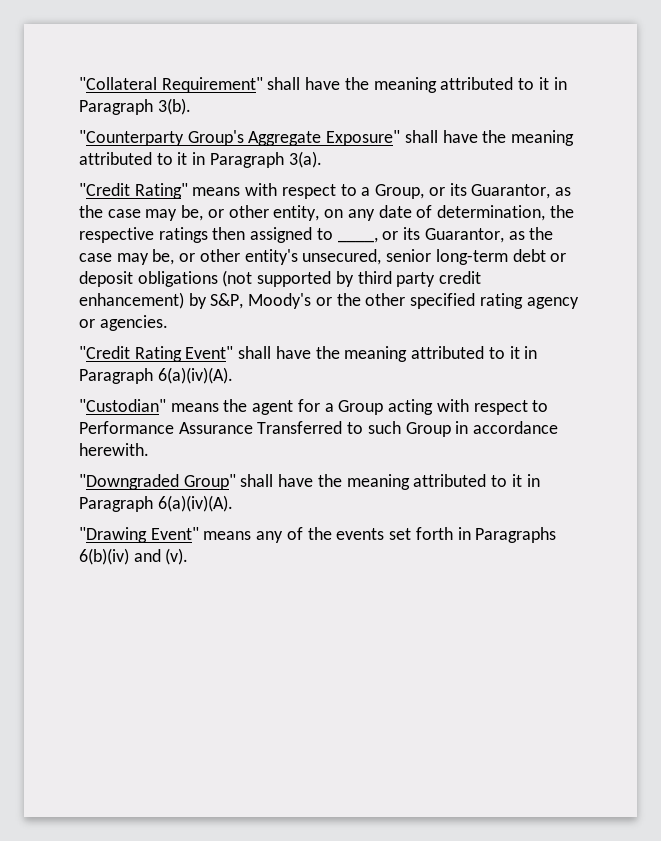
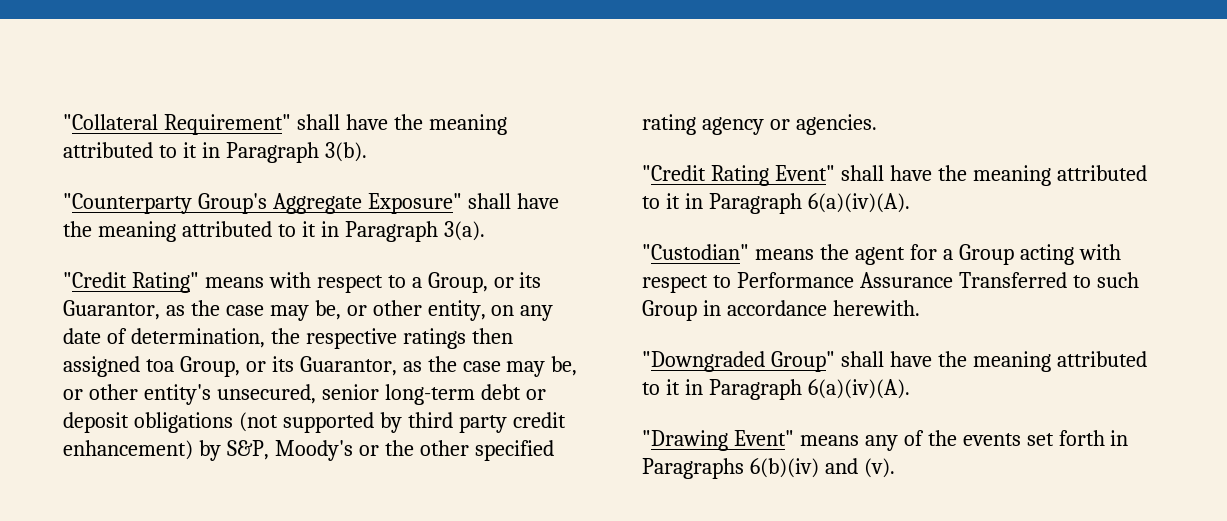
[316,228,378,243] to ____, -> [145,356,240,377] toa Group,

